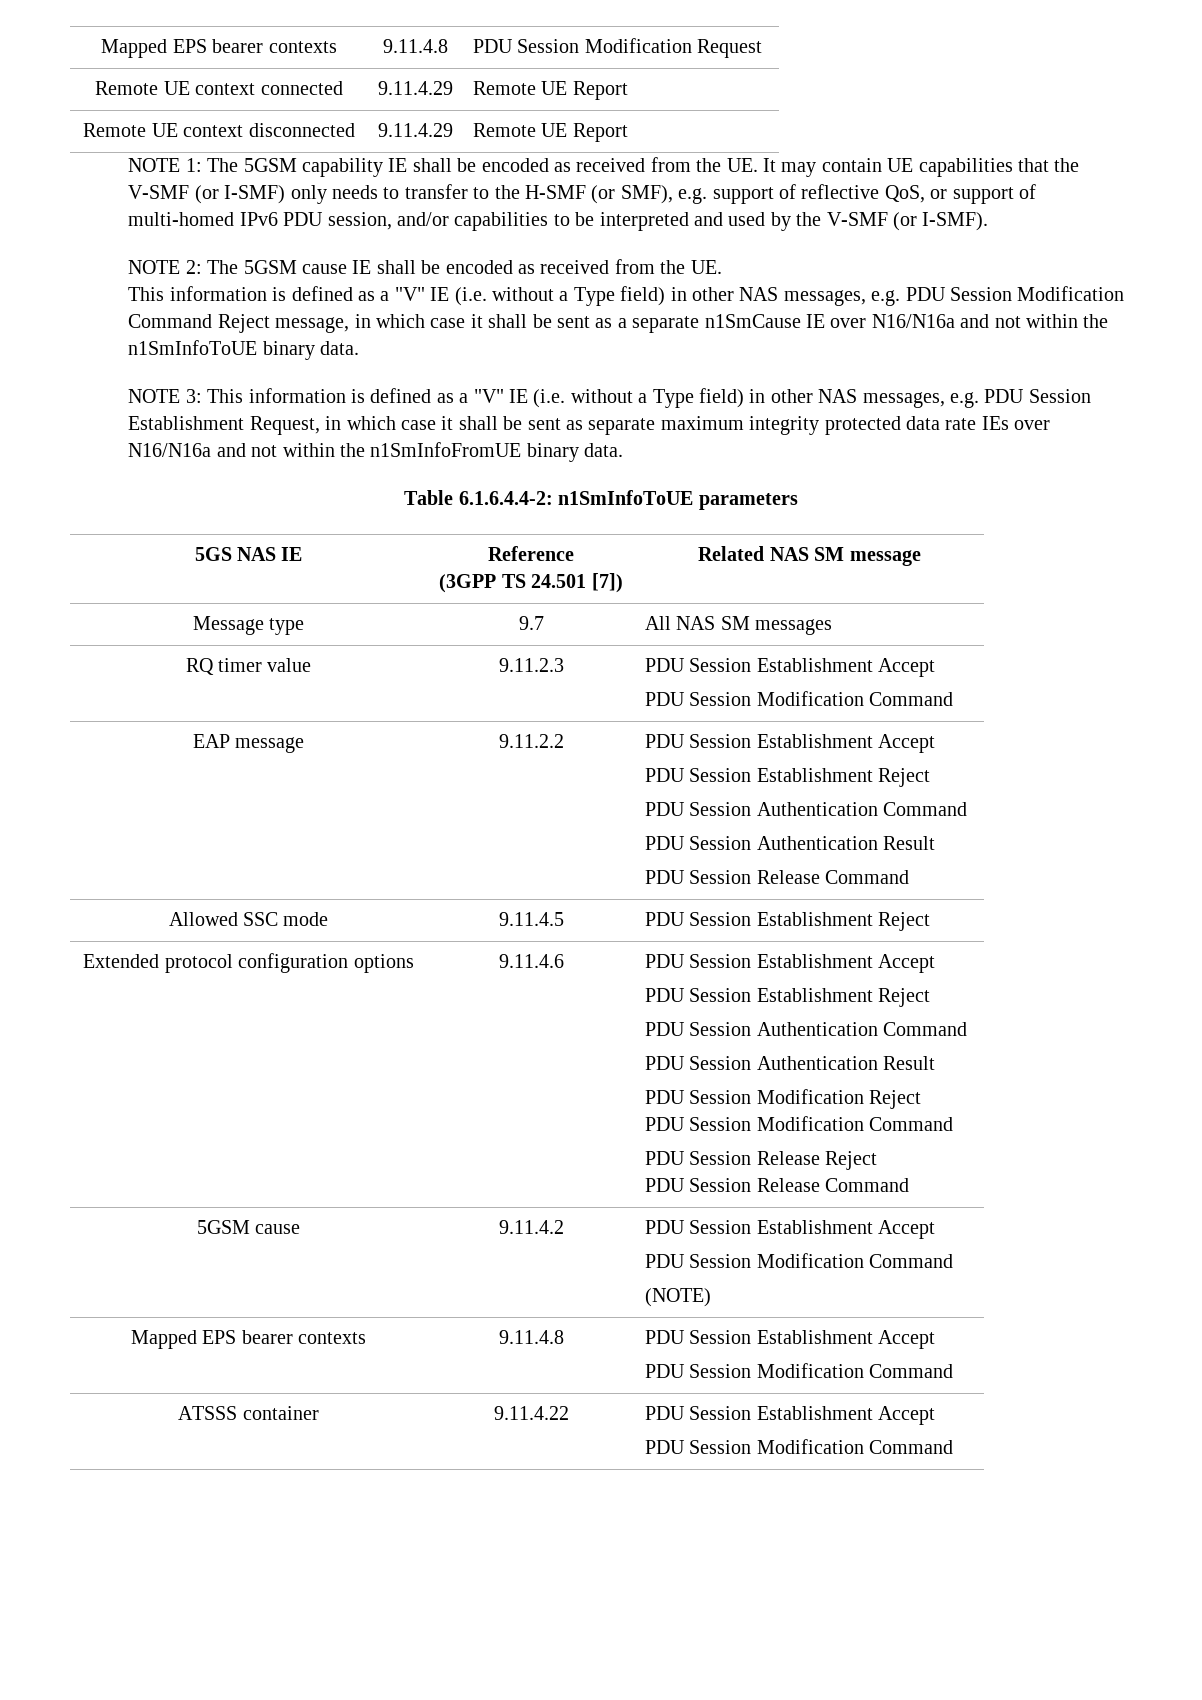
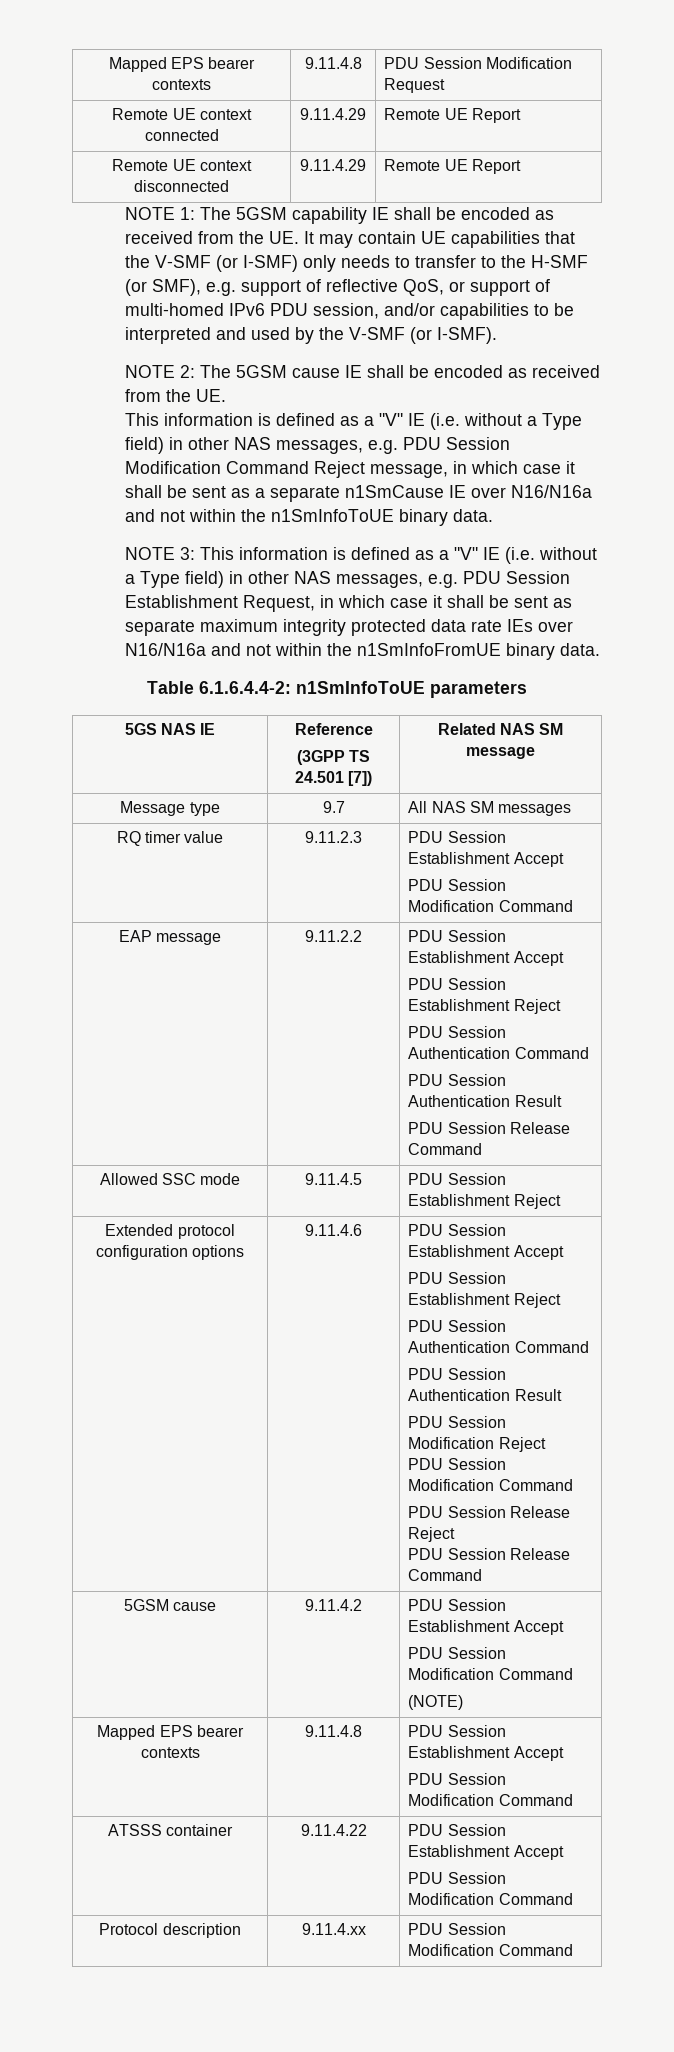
(954, 1447) none -> [99,1923,241,1938] [301,1923,366,1935] [408,1923,506,1935] [408,1944,573,1956] // Protocol description | 9.11.4.xx | PDU Session Modification Command

